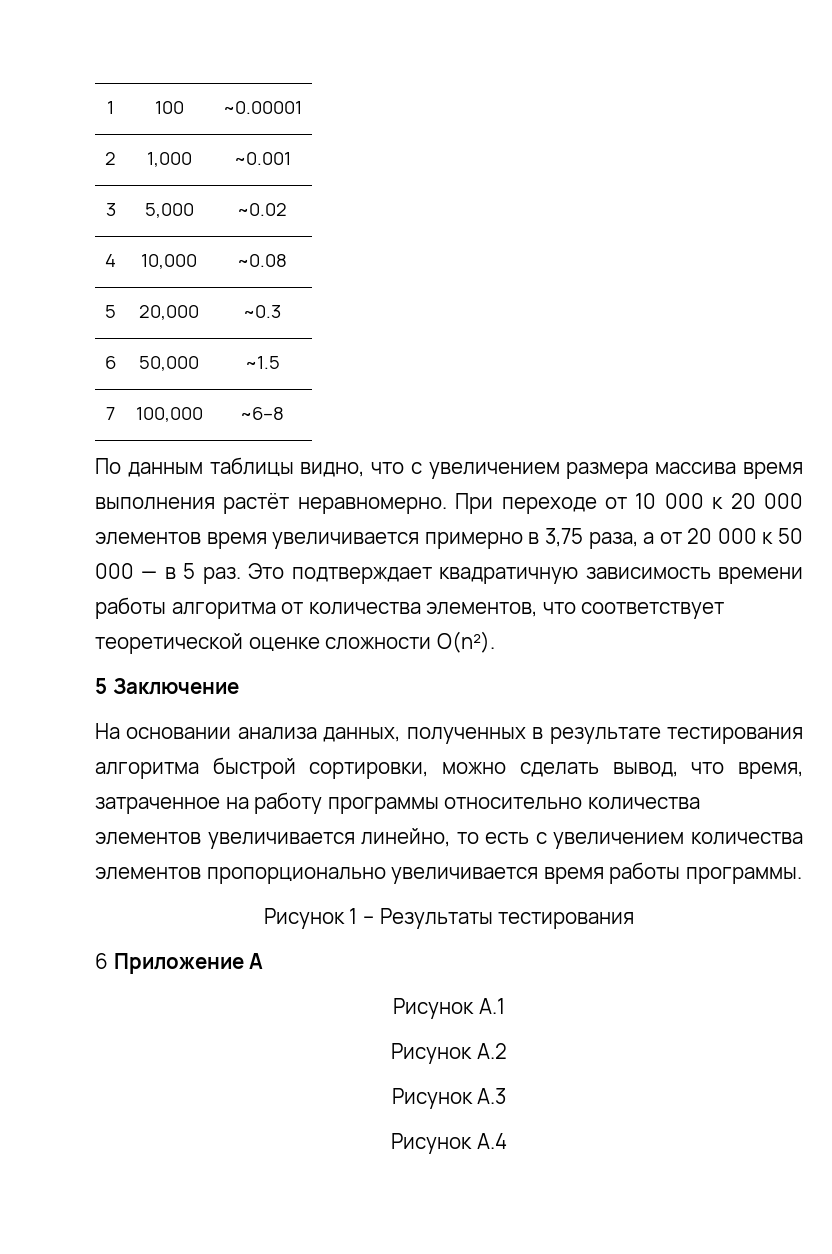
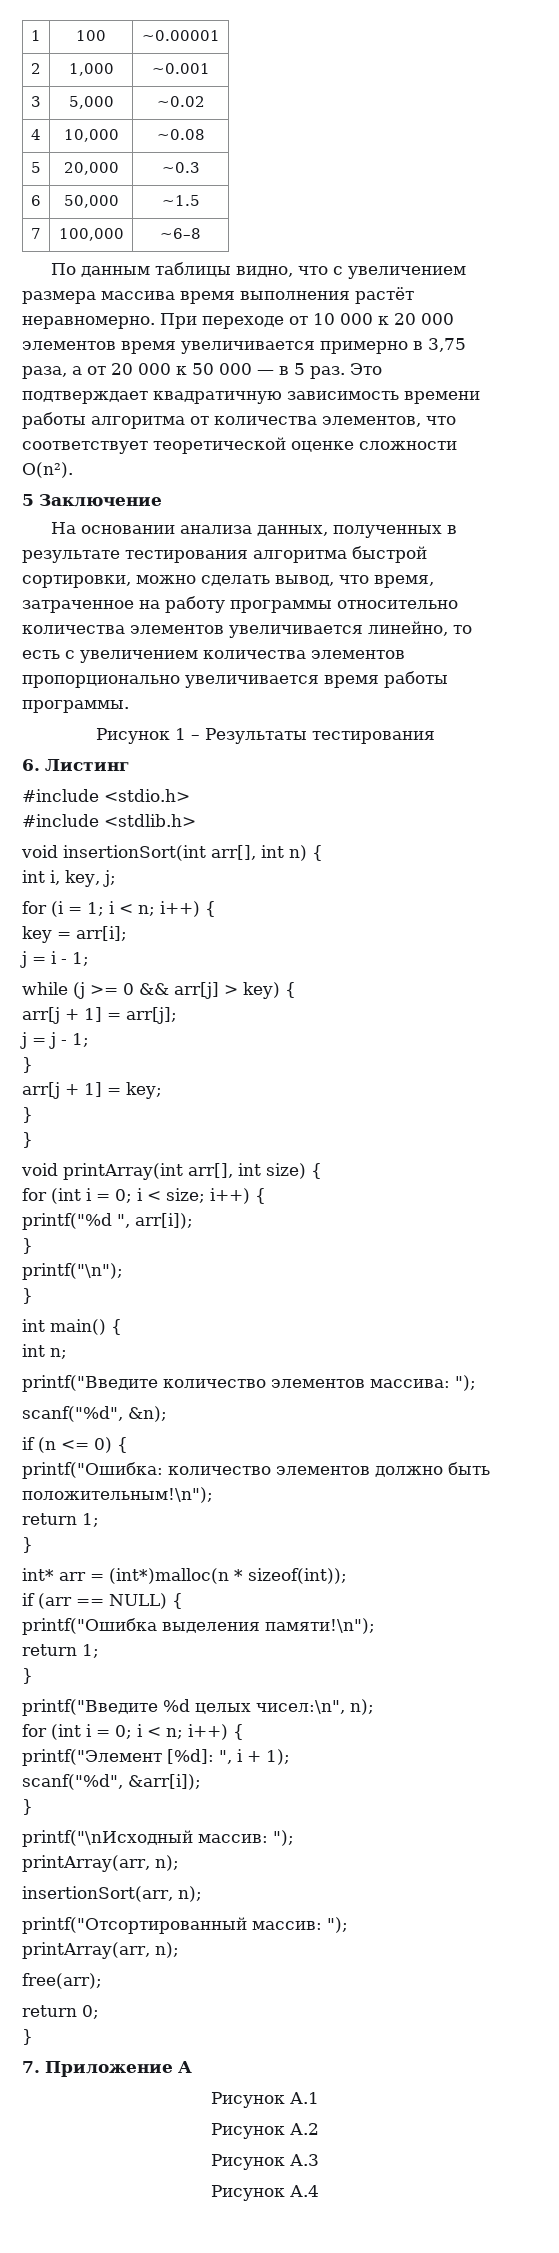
[95,953,108,969] 6 -> [22,759,129,771] [22,789,190,802] [22,814,196,827] [21,845,323,861] [22,870,116,887] [22,901,216,917] [22,926,127,943] [20,951,89,968] [22,982,296,999] [22,1007,177,1024] [20,1032,89,1049] [22,1057,33,1073] [22,1082,162,1099] [22,1107,33,1123] [22,1132,33,1148] [21,1163,322,1180] [22,1188,266,1204] [22,1213,193,1230] [22,1238,33,1254] [22,1263,123,1280] [22,1288,33,1304] [22,1319,122,1335] [22,1344,67,1359] [22,1375,476,1392] [22,1406,167,1422] [22,1437,128,1453] [22,1462,490,1479] [22,1487,213,1503] [22,1513,99,1527] [22,1537,33,1553] [22,1568,347,1584] [22,1593,183,1609] [22,1618,375,1635] [22,1644,99,1658] [22,1668,33,1684] [22,1699,374,1716] [22,1724,244,1740] [22,1749,290,1766] [22,1774,201,1790] [22,1799,33,1815] [22,1830,294,1847] [22,1855,179,1872] [22,1886,202,1902] [22,1917,348,1934] [22,1942,179,1959] [22,1973,102,1989] [22,2005,99,2019] [22,2029,33,2045] [22,2061,40,2073] 6. Листинг // #include <stdio.h> // #include <stdlib.h> // void insertionSort(int arr[], int n) { // int i, key, j; // for (i = 1; i < n; i++) { // key = arr[i]; // j = i - 1; // while (j >= 0 && arr[j] > key) { // arr[j + 1] = arr[j]; // j = j - 1; // } // arr[j + 1] = key; // } // } // void printArray(int arr[], int size) { // for (int i = 0; i < size; i++) { // printf("%d ", arr[i]); // } // printf("\n"); // } // int main() { // int n; // printf("Введите количество элементов массива: "); // scanf("%d", &n); // if (n <= 0) { // printf("Ошибка: количество элементов должно быть положительным!\n"); // return 1; // } // int* arr = (int*)malloc(n * sizeof(int)); // if (arr == NULL) { // printf("Ошибка выделения памяти!\n"); // return 1; // } // printf("Введите %d целых чисел:\n", n); // for (int i = 0; i < n; i++) { // printf("Элемент [%d]: ", i + 1); // scanf("%d", &arr[i]); // } // printf("\nИсходный массив: "); // printArray(arr, n); // insertionSort(arr, n); // printf("Отсортированный массив: "); // printArray(arr, n); // free(arr); // return 0; // } // 7.

